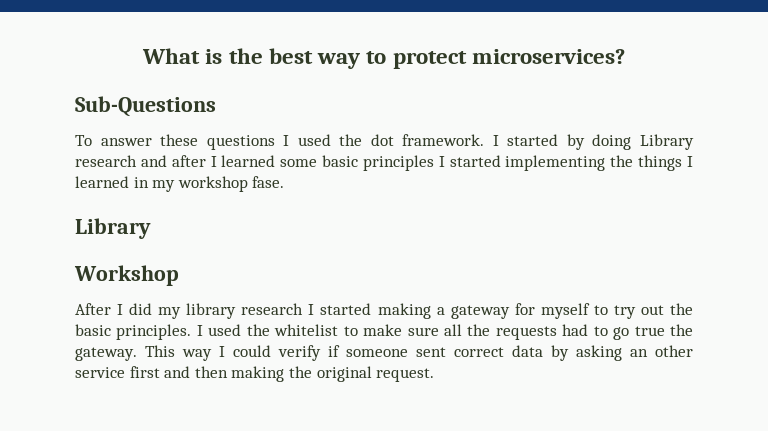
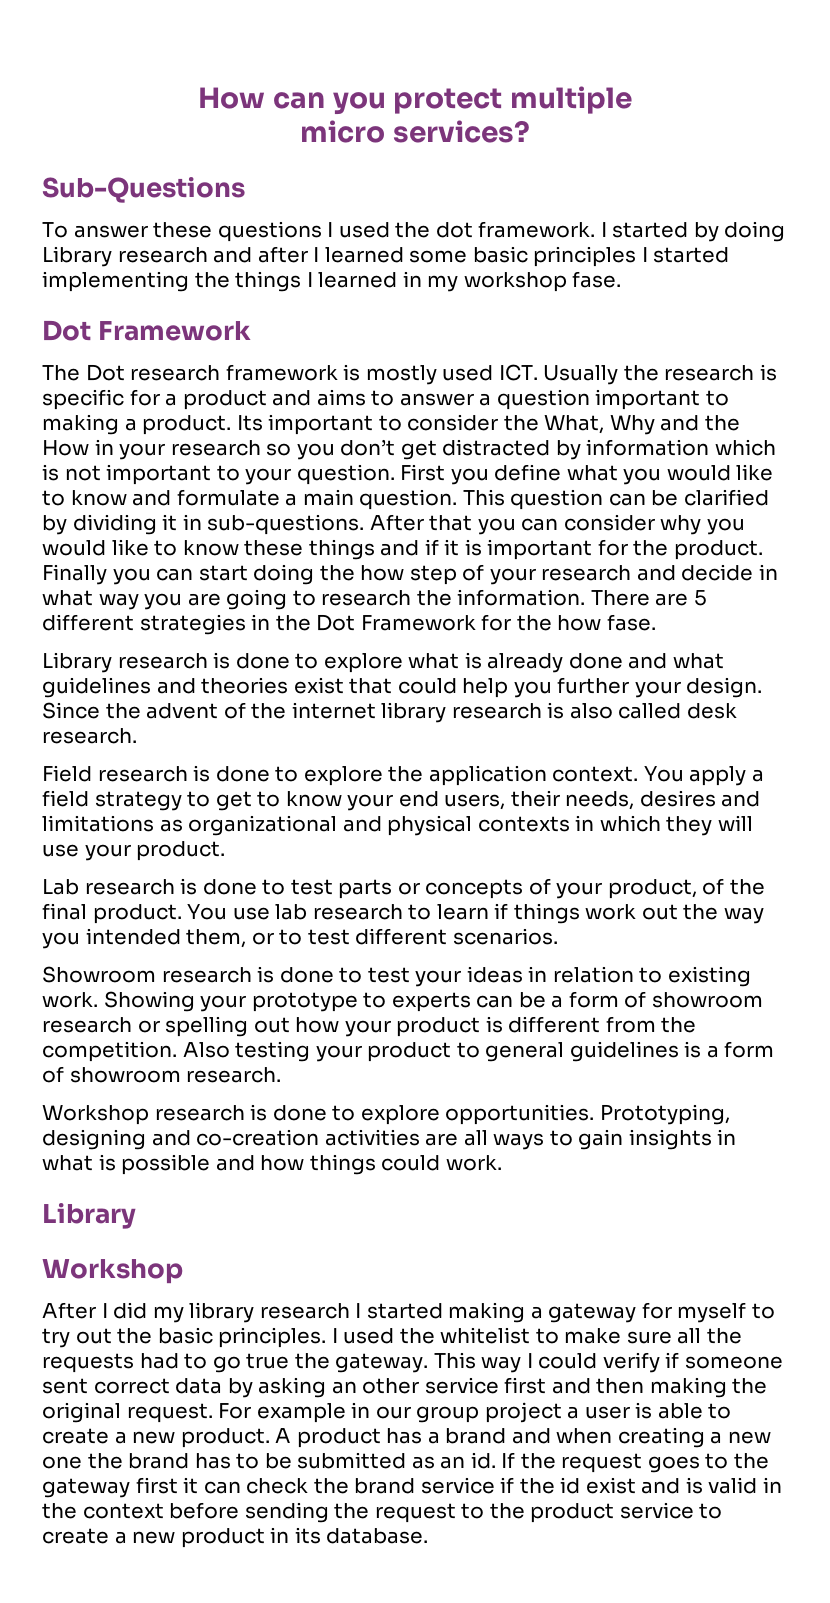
[142,48,625,69] What is the best way to protect microservices? -> [198,86,632,115] [300,120,530,143] How can you protect multiple // micro services?
(285, 182) none -> [42,320,252,341] [42,364,777,385] [42,389,729,410] [42,414,740,435] [42,439,776,460] [42,464,774,485] [42,489,769,510] [42,514,745,535] [42,539,763,560] [42,564,778,585] [42,589,707,610] [42,614,656,635] [42,652,724,673] [42,677,763,698] [42,702,737,723] [42,728,137,744] [42,765,764,786] [42,790,761,811] [42,815,753,836] [42,841,226,861] [42,878,765,899] [42,903,764,924] [42,928,558,949] [42,966,751,987] [42,991,763,1012] [42,1016,697,1037] [42,1041,775,1062] [42,1066,282,1083] [42,1104,730,1125] [42,1129,737,1150] [42,1154,502,1175] // Dot Framework // The Dot research framework is mostly used ICT. Usually the research is specific for a product and aims to answer a question important to making a product. Its important to consider the What, Why and the How in your research so you don’t get distracted by information which is not important to your question. First you define what you would like to know and formulate a main question. This question can be clarified by dividing it in sub-questions. After that you can consider why you would like to know these things and if it is important for the product. Finally you can start doing the how step of your research and decide in what way you are going to research the information. There are 5 different strategies in the Dot Framework for the how fase. // Library research is done to explore what is already done and what guidelines and theories exist that could help you further your design. Since the advent of the internet library research is also called desk research. // Field research is done to explore the application context. You apply a field strategy to get to know your end users, their needs, desires and limitations as organizational and physical contexts in which they will use your product. // Lab research is done to test parts or concepts of your product, of the final product. You use lab research to learn if things work out the way you intended them, or to test different scenarios. // Showroom research is done to test your ideas in relation to existing work. Showing your prototype to experts can be a form of showroom research or spelling out how your product is different from the competition. Also testing your product to general guidelines is a form of showroom research. // Workshop research is done to explore opportunities. Prototyping, designing and co-creation activities are all ways to gain insights in what is possible and how things could work.
(435, 375) none -> [218,1402,732,1423] [42,1427,771,1448] [42,1452,770,1473] [42,1477,783,1498] [42,1502,723,1523] [42,1527,429,1548] For example in our group project a user is able to create a new product. A product has a brand and when creating a new one the brand has to be submitted as an id. If the request goes to the gateway first it can check the brand service if the id exist and is valid in the context before sending the request to the product service to create a new product in its database.

